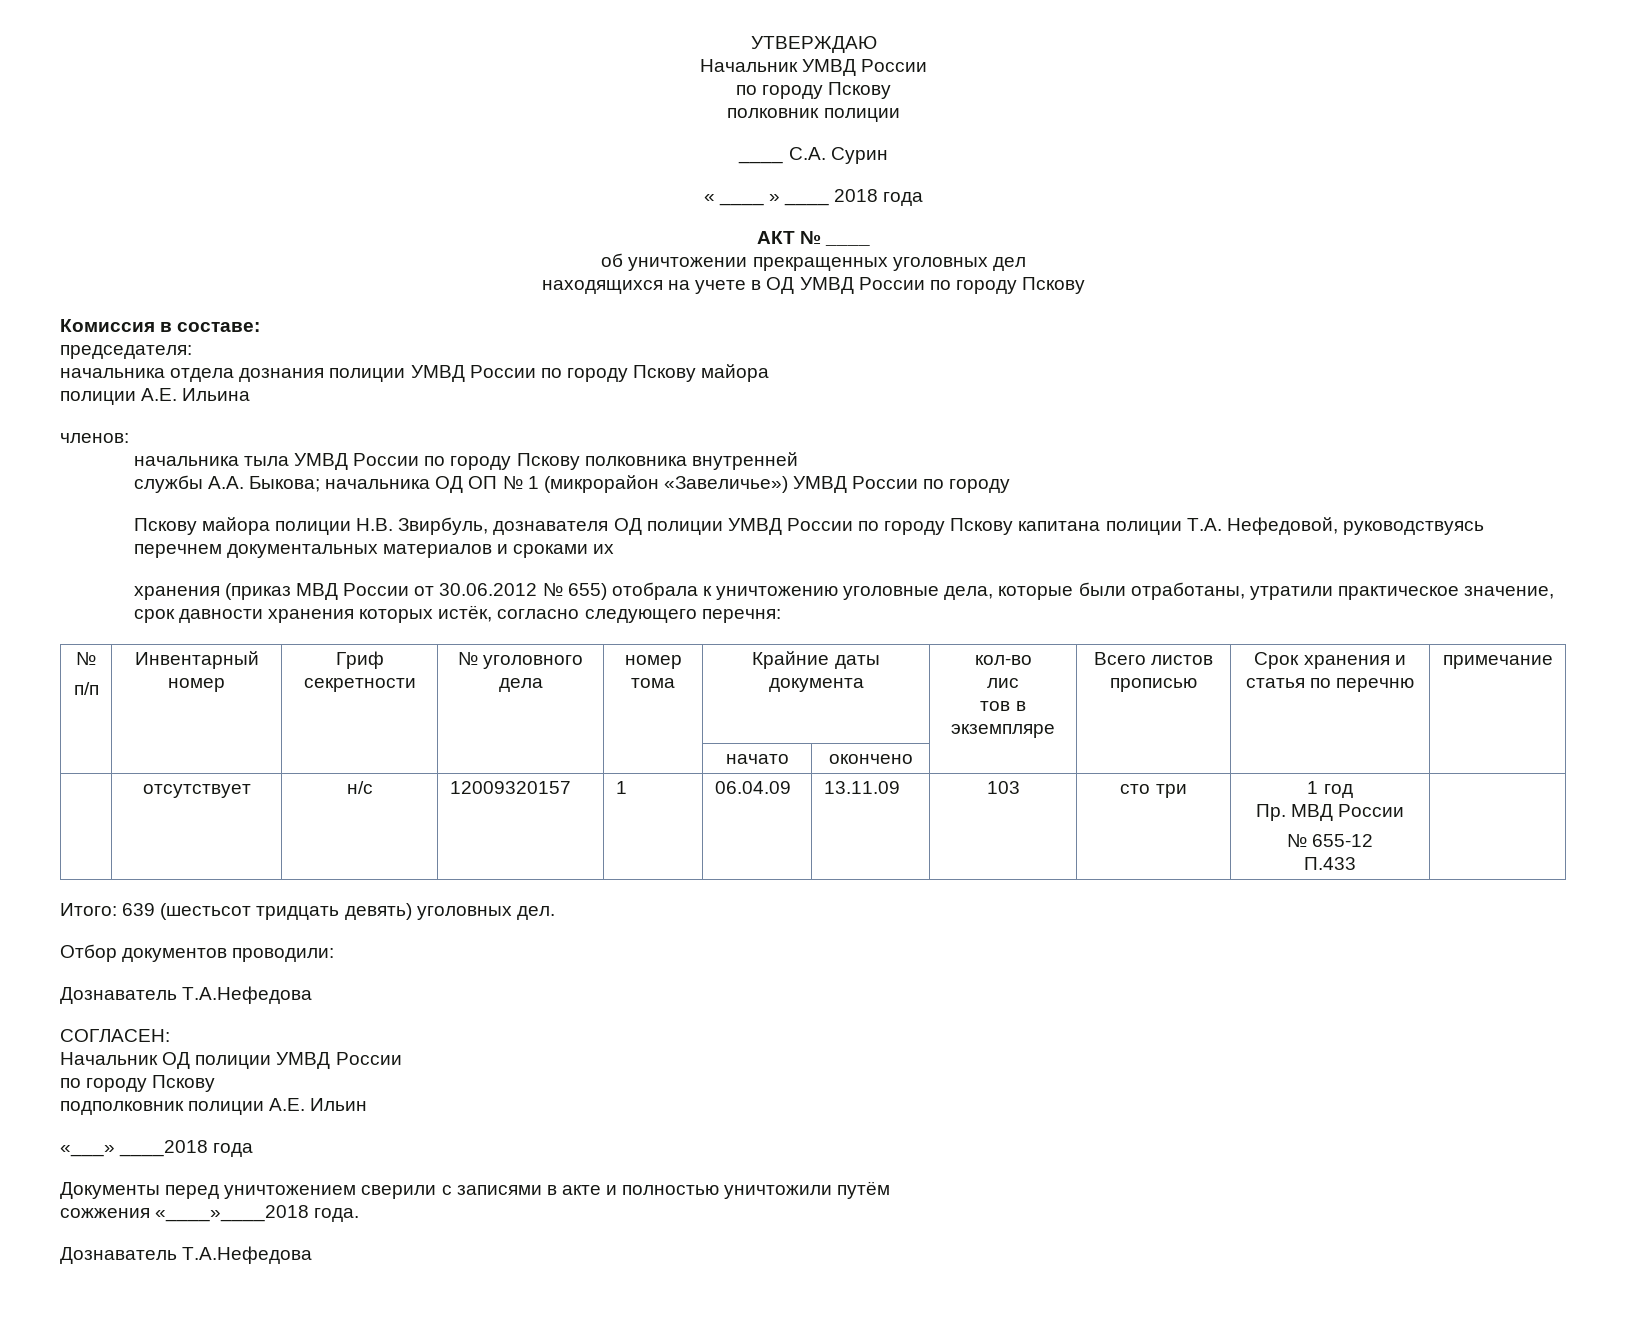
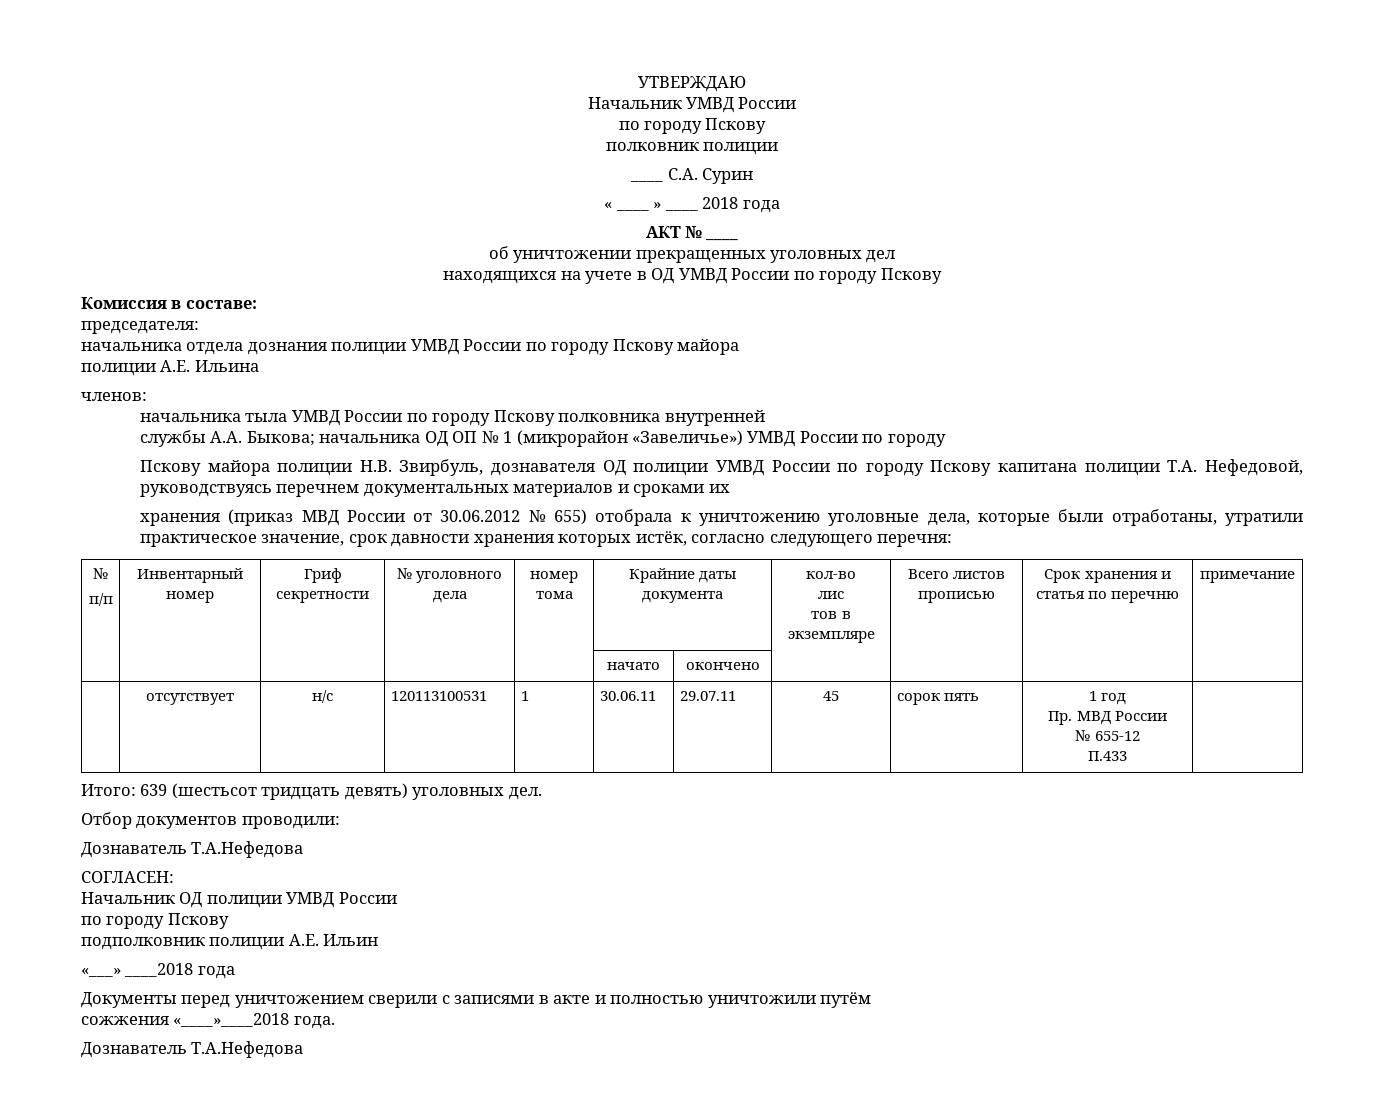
[449,781,571,794] [615,781,627,794] [714,781,791,794] [823,781,900,794] [986,781,1020,794] [1120,784,1187,798] 12009320157 | 1 | 06.04.09 | 13.11.09 | 103 | сто три -> [390,691,487,701] [520,691,529,701] [599,691,656,701] [679,691,736,701] [823,691,839,701] [896,693,979,705] 120113100531 | 1 | 30.06.11 | 29.07.11 | 45 | сорок пять

